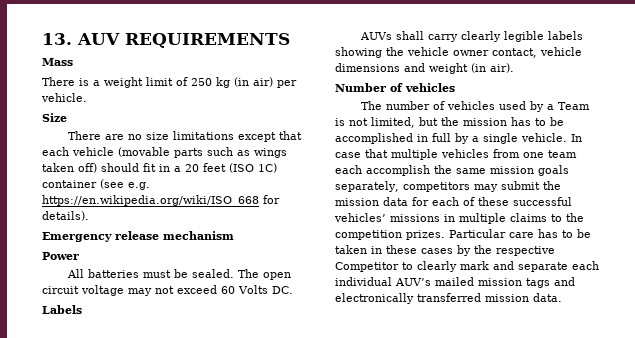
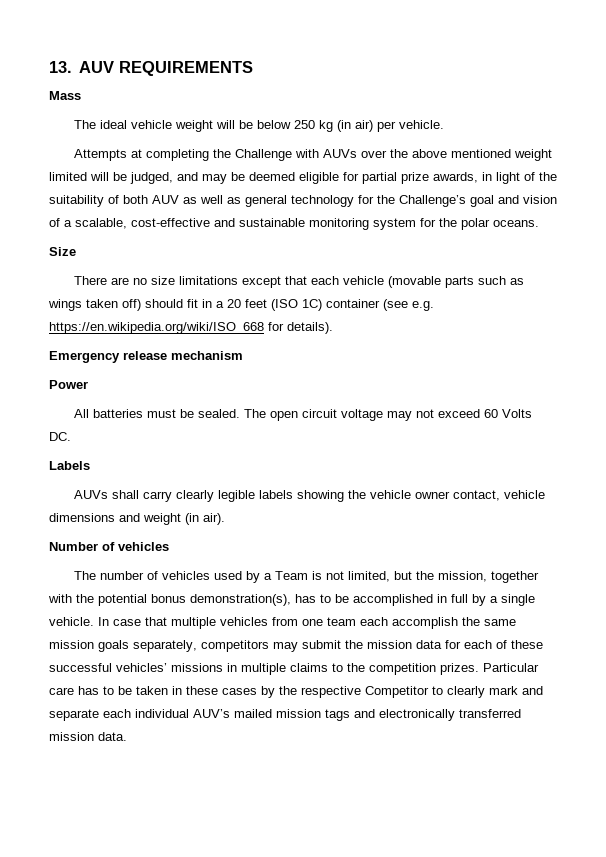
[42,77,188,88] There is a weight limit of -> [74,120,292,132] The ideal vehicle weight will be below
(87, 97) none -> [74,149,553,161] [49,172,557,184] [49,195,557,207] [49,218,539,230] // Attempts at completing the Challenge with AUVs over the above mentioned weight limited will be judged, and may be deemed eligible for partial prize awards, in light of the suitability of both AUV as well as general technology for the Challenge’s goal and vision of a scalable, cost-effective and sustainable monitoring system for the polar oceans.
[463,118,507,126] mission -> [438,571,540,583] [48,594,291,606] mission, together with the potential bonus demonstration(s),

